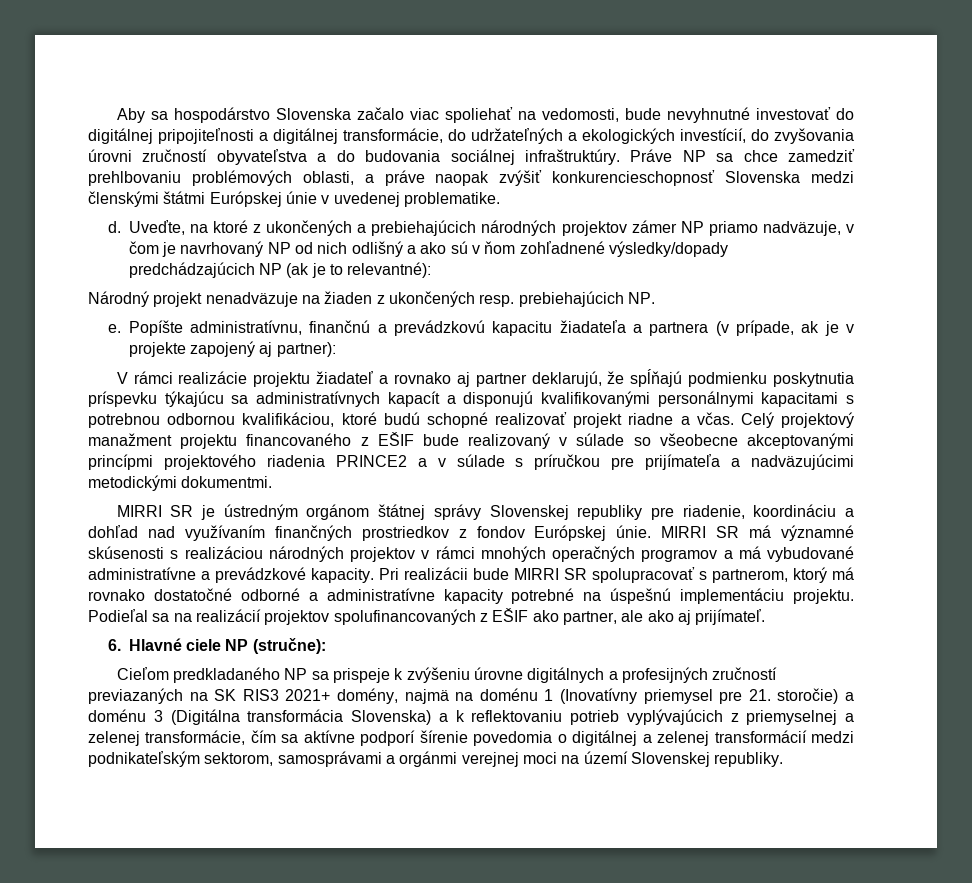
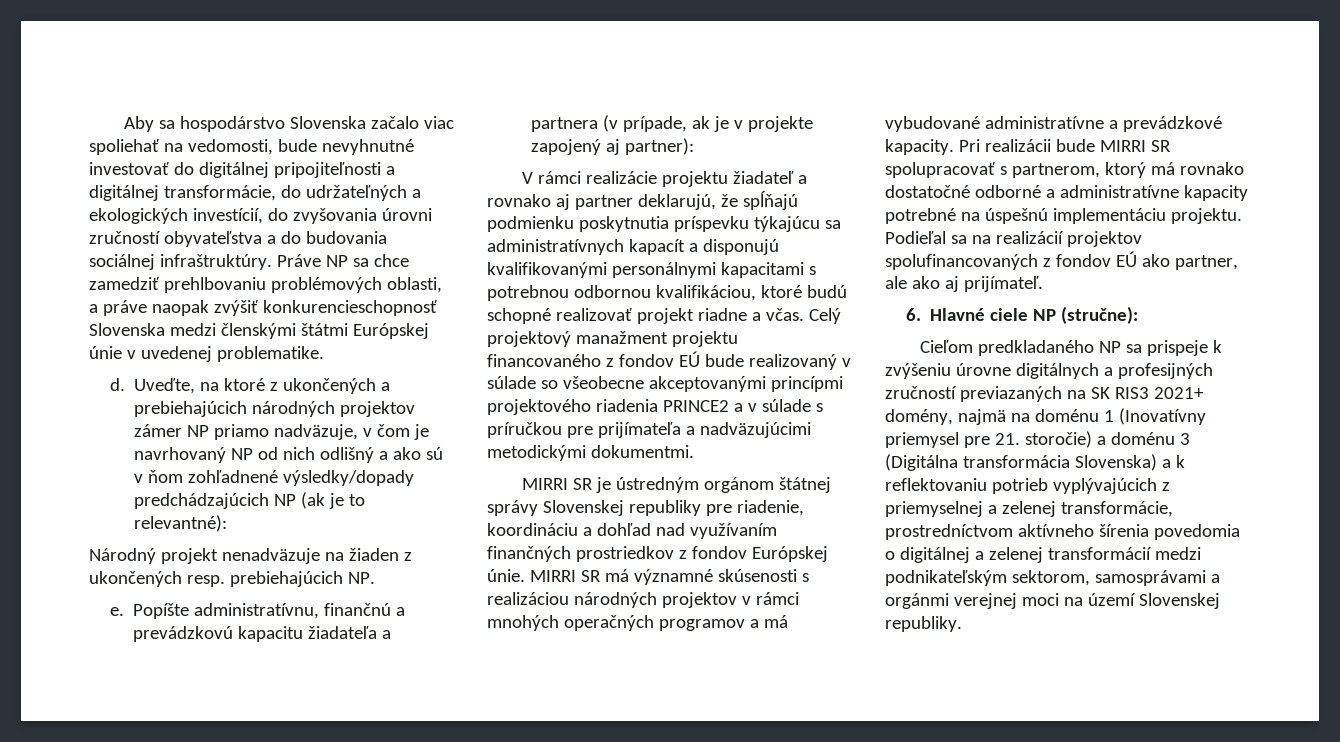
[377,432,414,446] EŠIF -> [618,351,700,367] fondov EÚ
[492,608,529,622] EŠIF -> [1055,251,1137,267] fondov EÚ
[250,730,468,746] čím sa aktívne podporí šírenie -> [885,524,1149,540] prostredníctvom aktívneho šírenia

